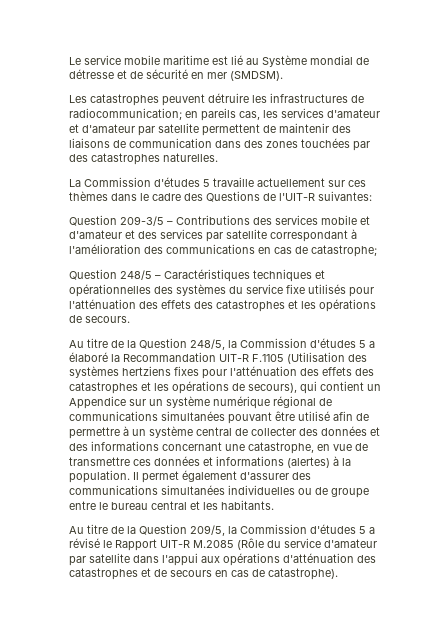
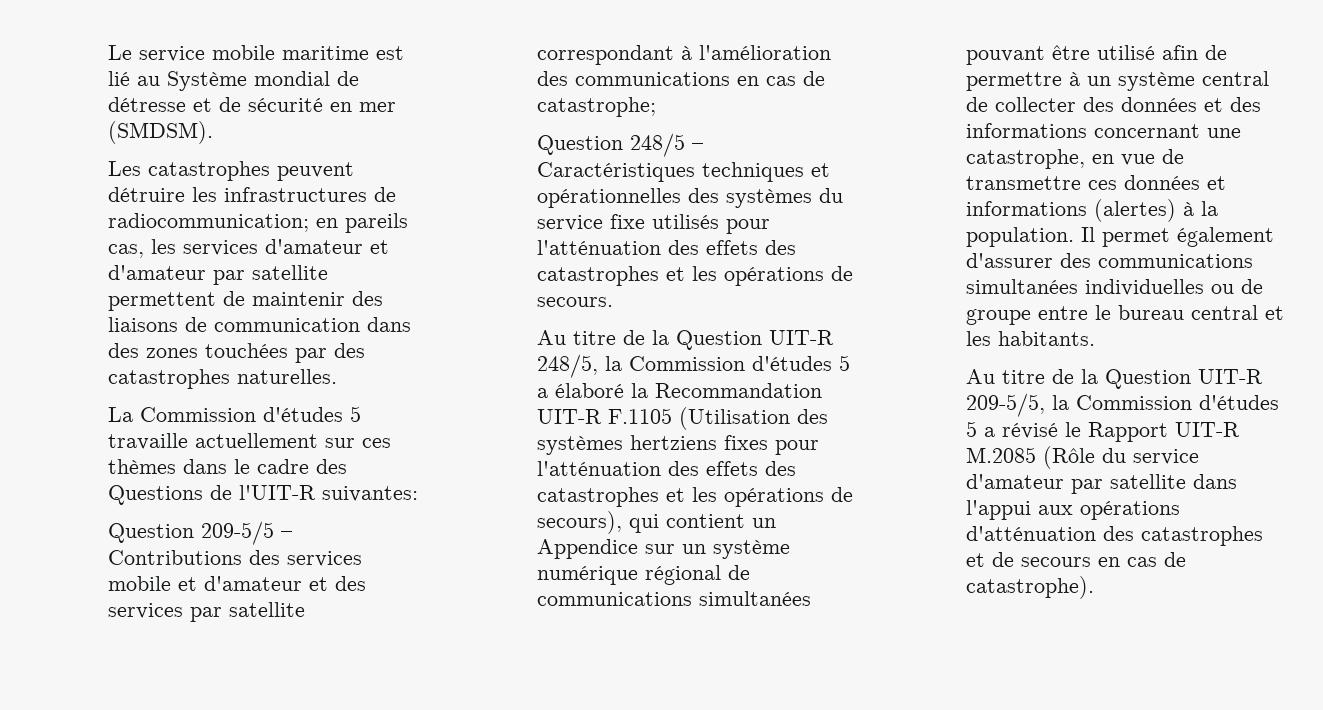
[119,216,164,226] 209-3/5 -> [201,521,275,545] 209-5/5
(187, 343) none -> [769,330,835,345] UIT-R
[189,525,225,536] 209/5, -> [1198,369,1264,384] [966,393,1046,417] UIT-R 209-5/5,

